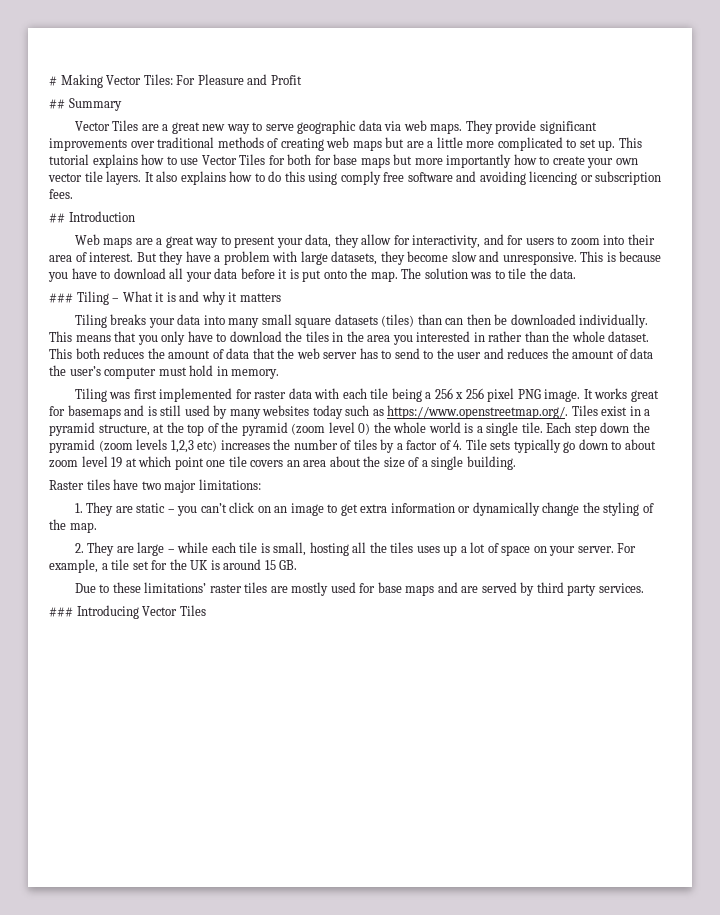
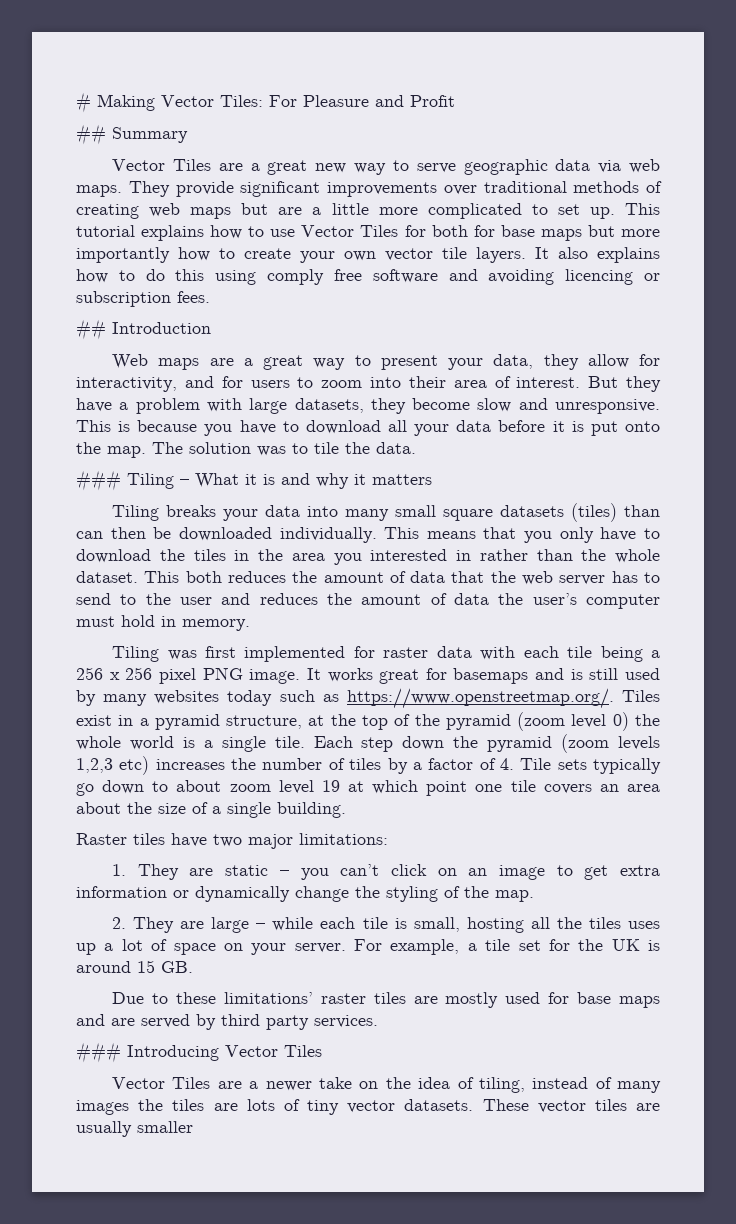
(206, 610) none -> [112,1077,661,1093] [76,1099,660,1115] [76,1121,193,1137] // Vector Tiles are a newer take on the idea of tiling, instead of many images the tiles are lots of tiny vector datasets. These vector tiles are usually smaller

